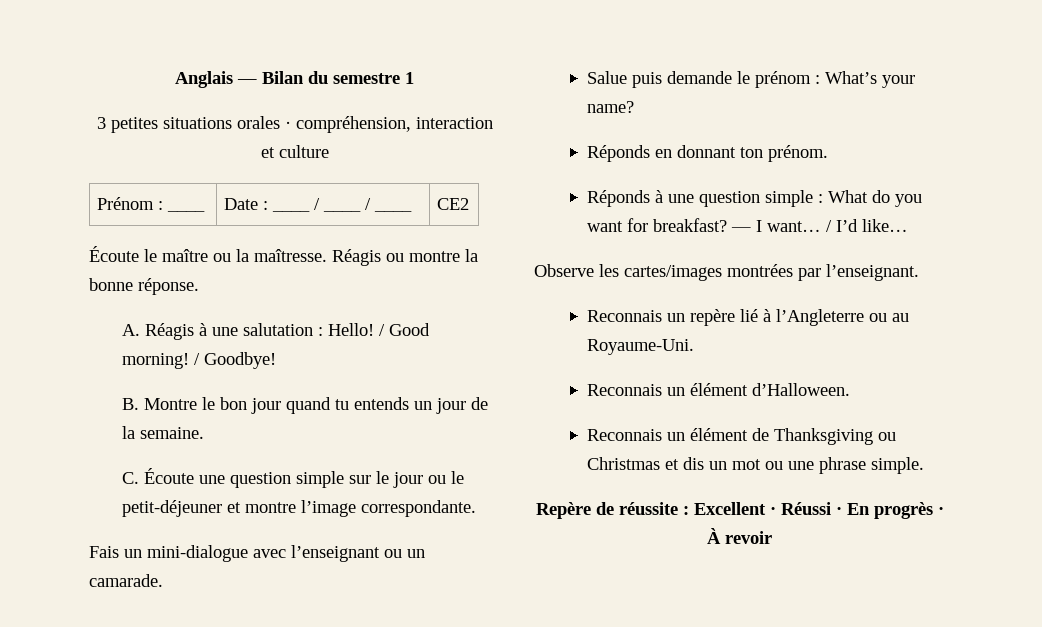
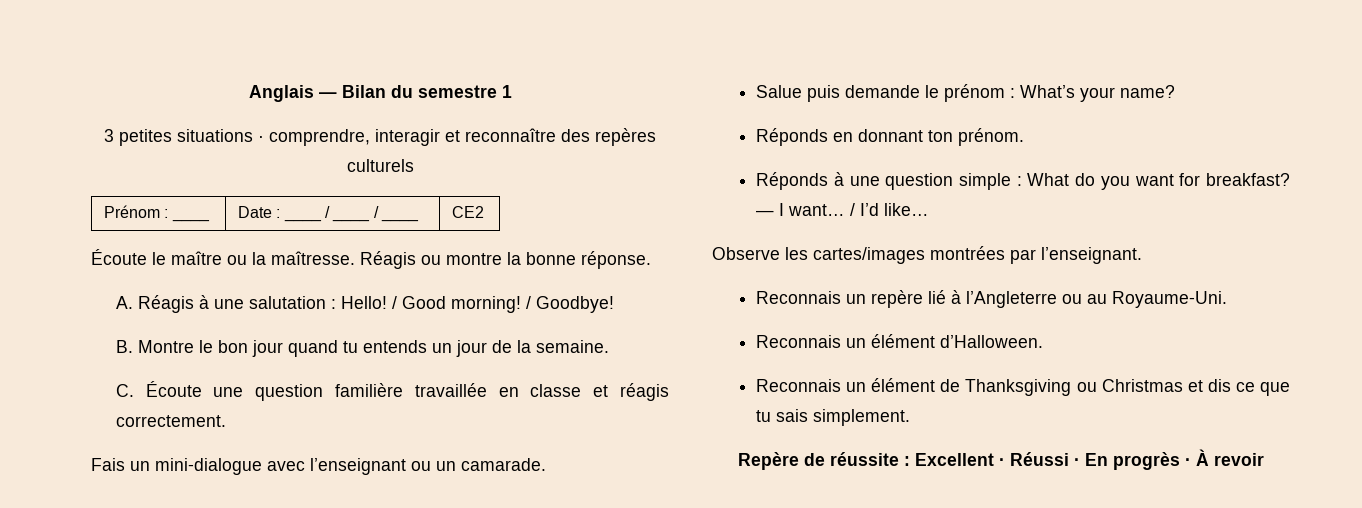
[236,116,493,133] [260,145,329,158] orales · compréhension, interaction et culture -> [258,128,656,146] [346,159,414,172] · comprendre, interagir et reconnaître des repères culturels
[295,471,464,488] [121,500,476,517] simple sur le jour ou le petit-déjeuner et montre l’image correspondante. -> [335,383,669,401] [115,415,226,427] familière travaillée en classe et réagis correctement.
[709,457,925,474] un mot ou une phrase simple. -> [1235,382,1290,396] [756,409,911,426] ce que tu sais simplement.

